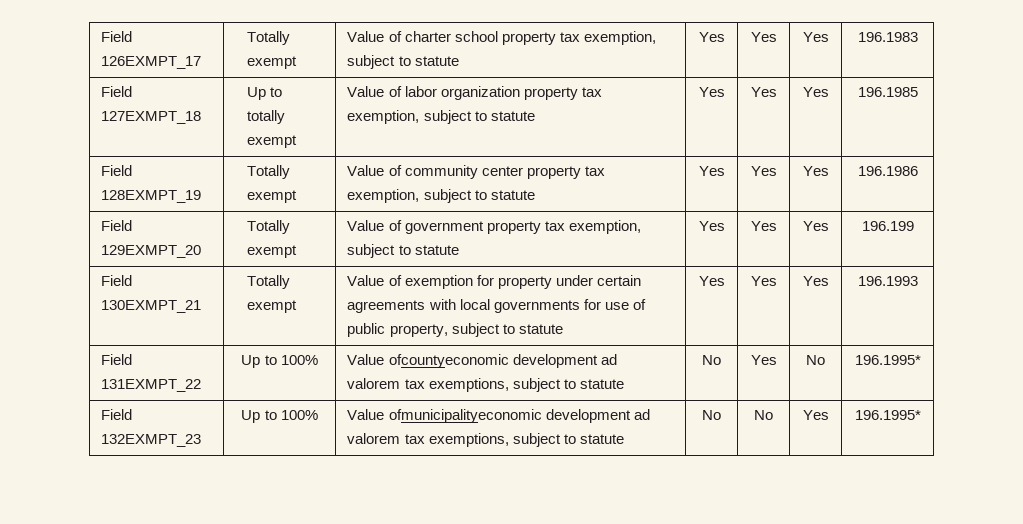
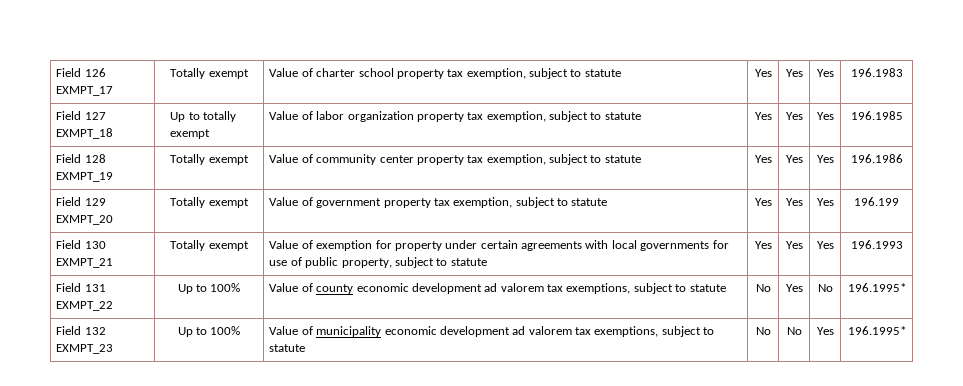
[101,31,133,42] [101,56,202,69] Field 126EXMPT_17 -> [56,68,106,77] [56,86,114,96] Field 126 EXMPT_17
[101,111,202,124] 127EXMPT_18 -> [84,112,106,120] [56,128,114,139] 127 EXMPT_18
[101,190,202,203] 128EXMPT_19 -> [84,154,106,163] [56,172,114,182] 128 EXMPT_19
[101,245,202,258] 129EXMPT_20 -> [84,198,106,206] [56,215,114,225] 129 EXMPT_20
[101,300,202,313] 130EXMPT_21 -> [84,241,106,249] [56,258,114,268] 130 EXMPT_21
[101,379,202,392] [241,355,318,368] [347,354,509,368] 131EXMPT_22 | Up to 100% | Value ofcountyeconomic -> [84,284,106,292] [56,301,114,311] [177,283,241,294] [269,283,409,294] 131 EXMPT_22 | Up to 100% | Value of county economic
[101,434,202,447] [241,410,318,423] [347,409,542,423] 132EXMPT_23 | Up to 100% | Value ofmunicipalityeconomic -> [84,327,106,335] [56,344,114,354] [177,326,241,337] [269,326,437,337] 132 EXMPT_23 | Up to 100% | Value of municipality economic

